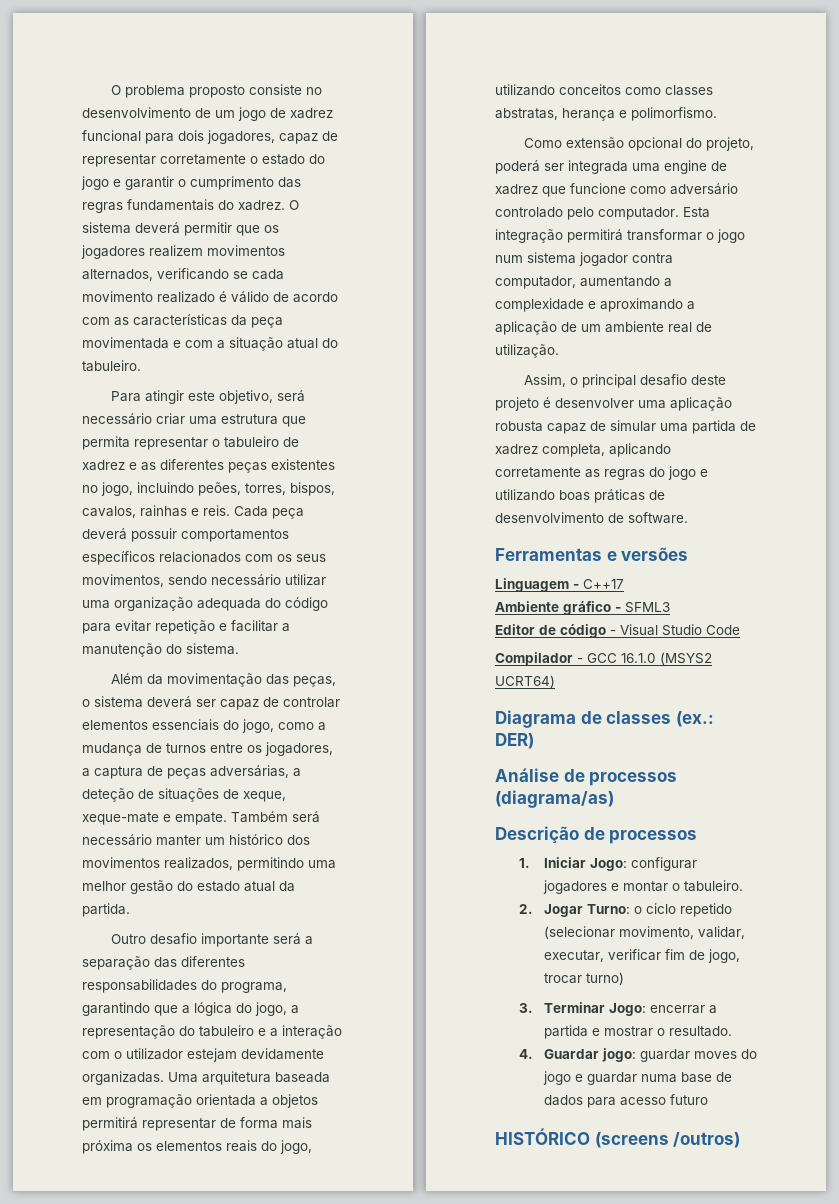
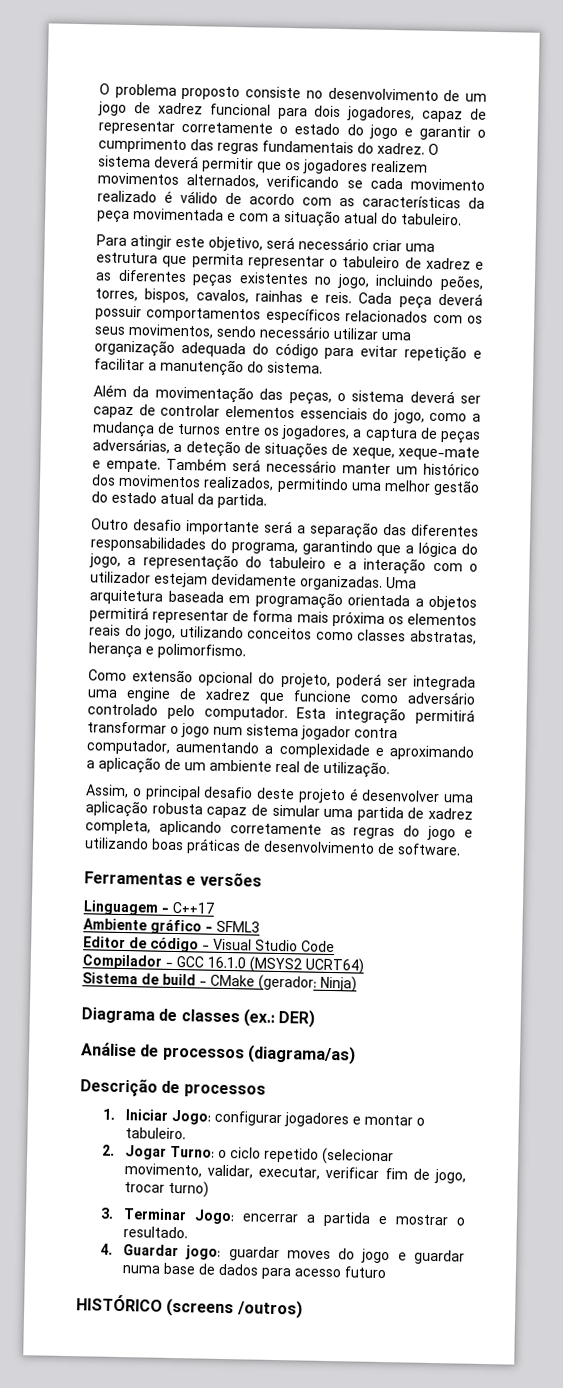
(555, 681) none -> [82,972,357,993] // Sistema de build - CMake (gerador: Ninja)

